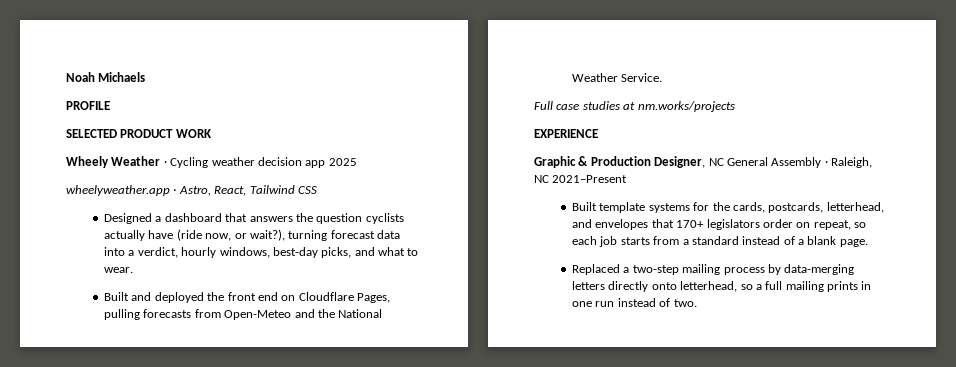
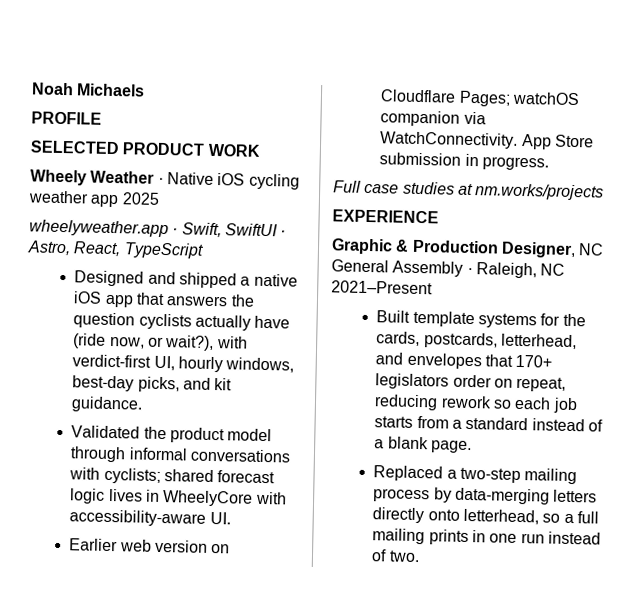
[170,157,302,168] Cycling weather decision -> [166,172,300,190] [28,190,89,204] Native iOS cycling weather
[178,185,317,196] [104,213,222,224] Astro, React, Tailwind CSS // Designed a dashboard -> [181,222,287,238] [27,240,204,259] [74,270,298,289] [73,291,134,308] Swift, SwiftUI · Astro, React, TypeScript // Designed and shipped a native iOS app
[288,230,401,241] [104,247,178,258] turning forecast data into a verdict, -> [216,336,248,349] [72,354,175,371] with verdict-first UI,
[378,247,419,256] [104,267,134,273] [104,292,391,303] [104,309,383,320] [572,73,663,82] what to wear. // Built and deployed the front end on Cloudflare Pages, pulling forecasts from Open-Meteo and the National Weather Service. -> [214,378,233,391] [71,396,144,413] [71,425,273,444] [70,446,291,463] [69,467,276,484] [69,488,287,507] [69,509,231,527] [69,538,231,554] [380,89,580,107] [380,110,486,127] [380,131,594,150] [379,152,549,171] kit guidance. // Validated the product model through informal conversations with cyclists; shared forecast logic lives in WheelyCore with accessibility-aware UI. // Earlier web version on Cloudflare Pages; watchOS companion via WatchConnectivity. App Store submission in progress.
(851, 225) none -> [374,394,492,411] reducing rework

